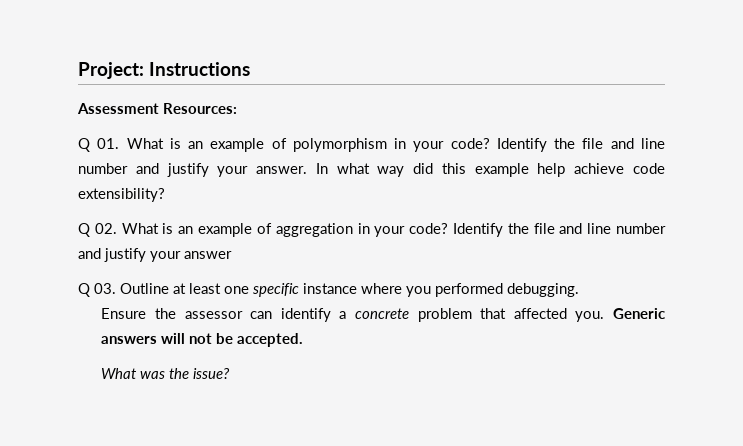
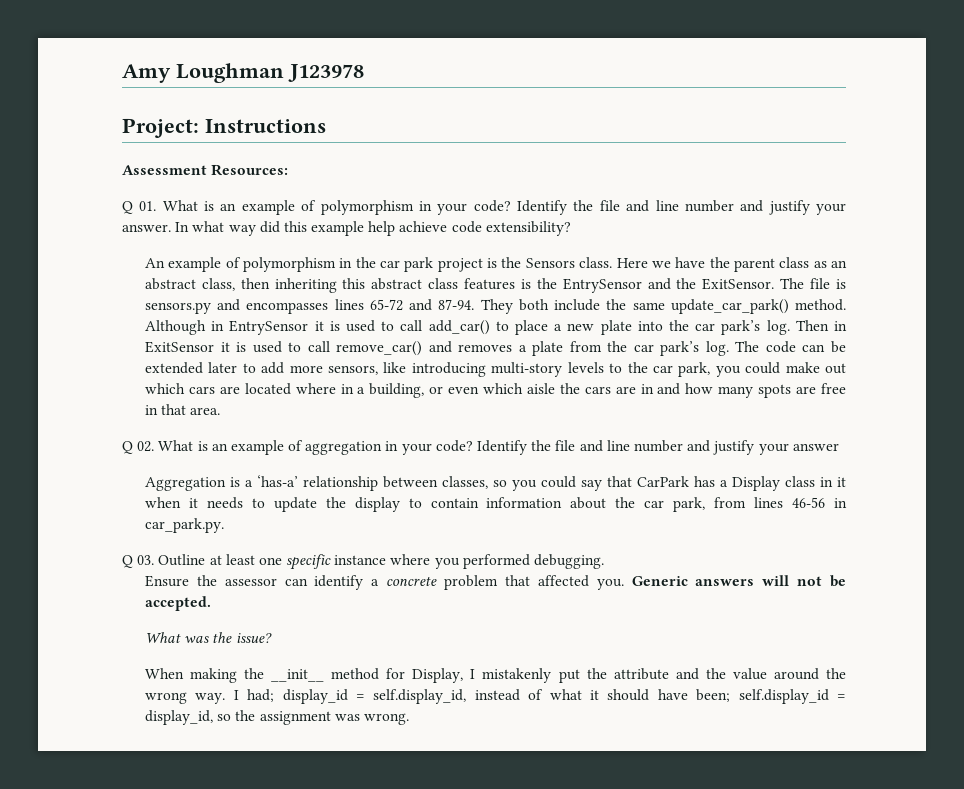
(78, 70) none -> [122,63,364,83] Amy Loughman J123978 //
(165, 195) none -> [144,257,847,272] [144,278,847,293] [144,299,846,314] [144,320,847,335] [144,341,846,356] [144,362,847,377] [144,383,846,398] [144,404,221,415] // An example of polymorphism in the car park project is the Sensors class. Here we have the parent class as an abstract class, then inheriting this abstract class features is the EntrySensor and the ExitSensor. The file is sensors.py and encompasses lines 65-72 and 87-94. They both include the same update_car_park() method. Although in EntrySensor it is used to call add_car() to place a new plate into the car park’s log. Then in ExitSensor it is used to call remove_car() and removes a plate from the car park’s log. The code can be extended later to add more sensors, like introducing multi-story levels to the car park, you could make out which cars are located where in a building, or even which aisle the cars are in and how many spots are free in that area.
(232, 255) none -> [144,475,847,491] [144,497,848,512] [144,518,224,533] // Aggregation is a ‘has-a’ relationship between classes, so you could say that CarPark has a Display class in it when it needs to update the display to contain information about the car park, from lines 46-56 in car_park.py.
(231, 373) none -> [144,668,847,683] [144,689,846,704] [144,710,409,725] // When making the __init__ method for Display, I mistakenly put the attribute and the value around the wrong way. I had; display_id = self.display_id, instead of what it should have been; self.display_id = display_id, so the assignment was wrong.

